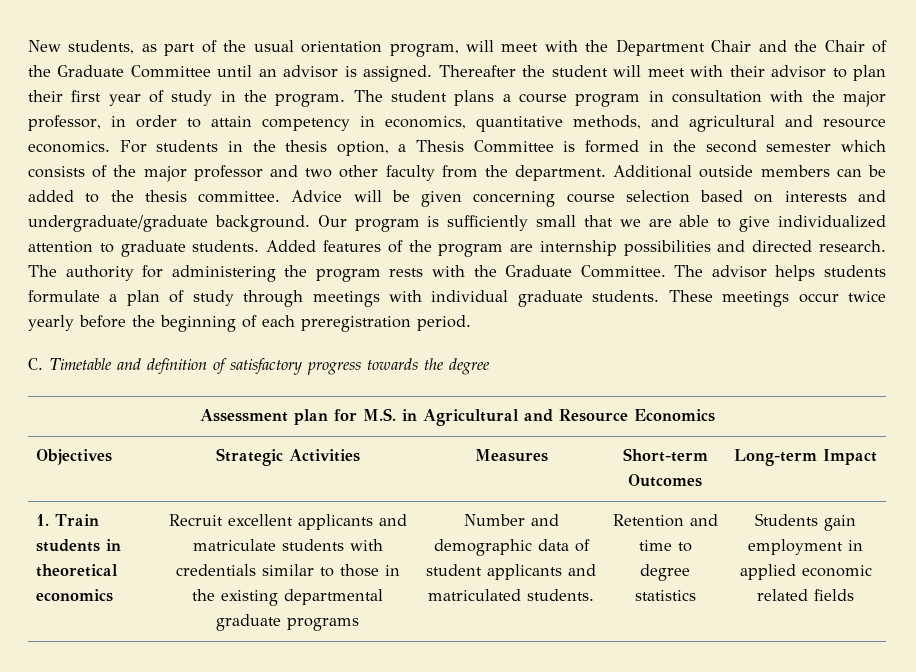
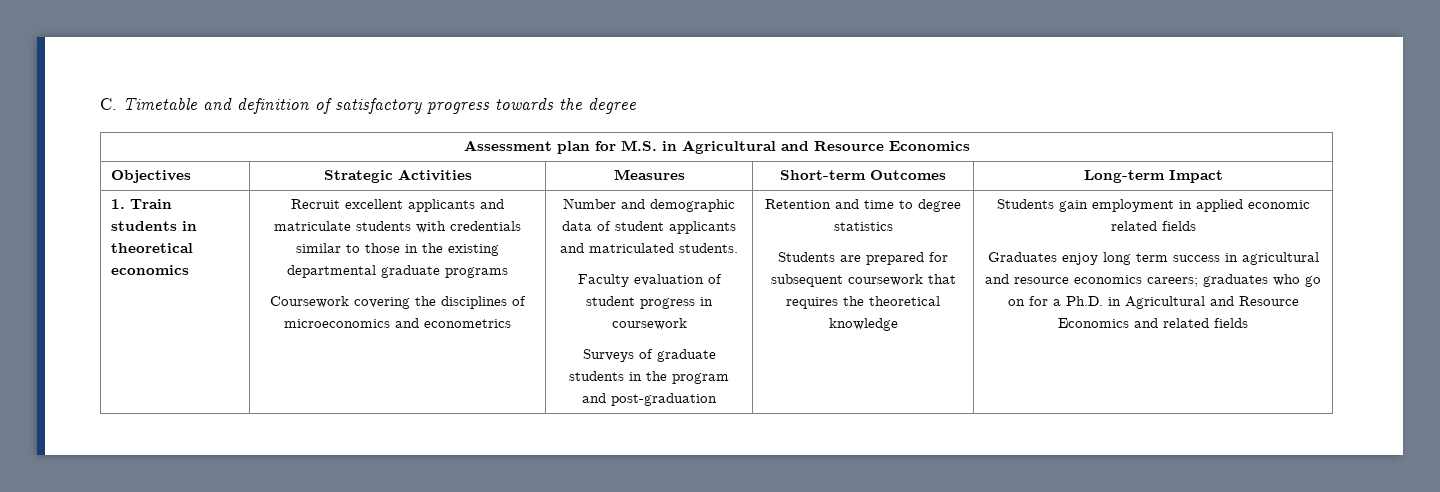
[28,39,888,57] [28,65,887,82] [28,90,887,107] [28,115,886,132] [28,140,886,156] [28,165,886,182] [28,190,886,207] [28,215,886,232] [28,240,887,257] [28,265,886,282] [28,290,887,307] [28,315,471,332] New students, as part of the usual orientation program, will meet with the Department Chair and the Chair of the Graduate Committee until an advisor is assigned. Thereafter the student will meet with their advisor to plan their first year of study in the program. The student plans a course program in consultation with the major professor, in order to attain competency in economics, quantitative methods, and agricultural and resource economics. For students in the thesis option, a Thesis Committee is formed in the second semester which consists of the major professor and two other faculty from the department. Additional outside members can be added to the thesis committee. Advice will be given concerning course selection based on interests and undergraduate/graduate background. Our program is sufficiently small that we are able to give individualized attention to graduate students. Added features of the program are internship possibilities and directed research. The authority for administering the program rests with the Graduate Committee. The advisor helps students formulate a plan of study through meetings with individual graduate students. These meetings occur twice yearly before the beginning of each preregistration period. // -> (100, 104) none
(359, 624) none -> [270,296,526,309] [284,318,512,328] // Coursework covering the disciplines of microeconomics and econometrics
(594, 595) none -> [577,274,722,287] [586,296,713,309] [611,318,687,330] [582,349,716,362] [569,371,729,384] [582,393,717,406] // Faculty evaluation of student progress in coursework // Surveys of graduate students in the program and post-graduation
(696, 595) none -> [778,252,948,265] [770,274,956,287] [786,296,940,309] [828,318,898,331] // Students are prepared for subsequent coursework that requires the theoretical knowledge
(854, 595) none -> [987,252,1319,265] [985,274,1321,287] [1007,296,1299,309] [1058,318,1248,328] // Graduates enjoy long term success in agricultural and resource economics careers; graduates who go on for a Ph.D. in Agricultural and Resource Economics and related fields

